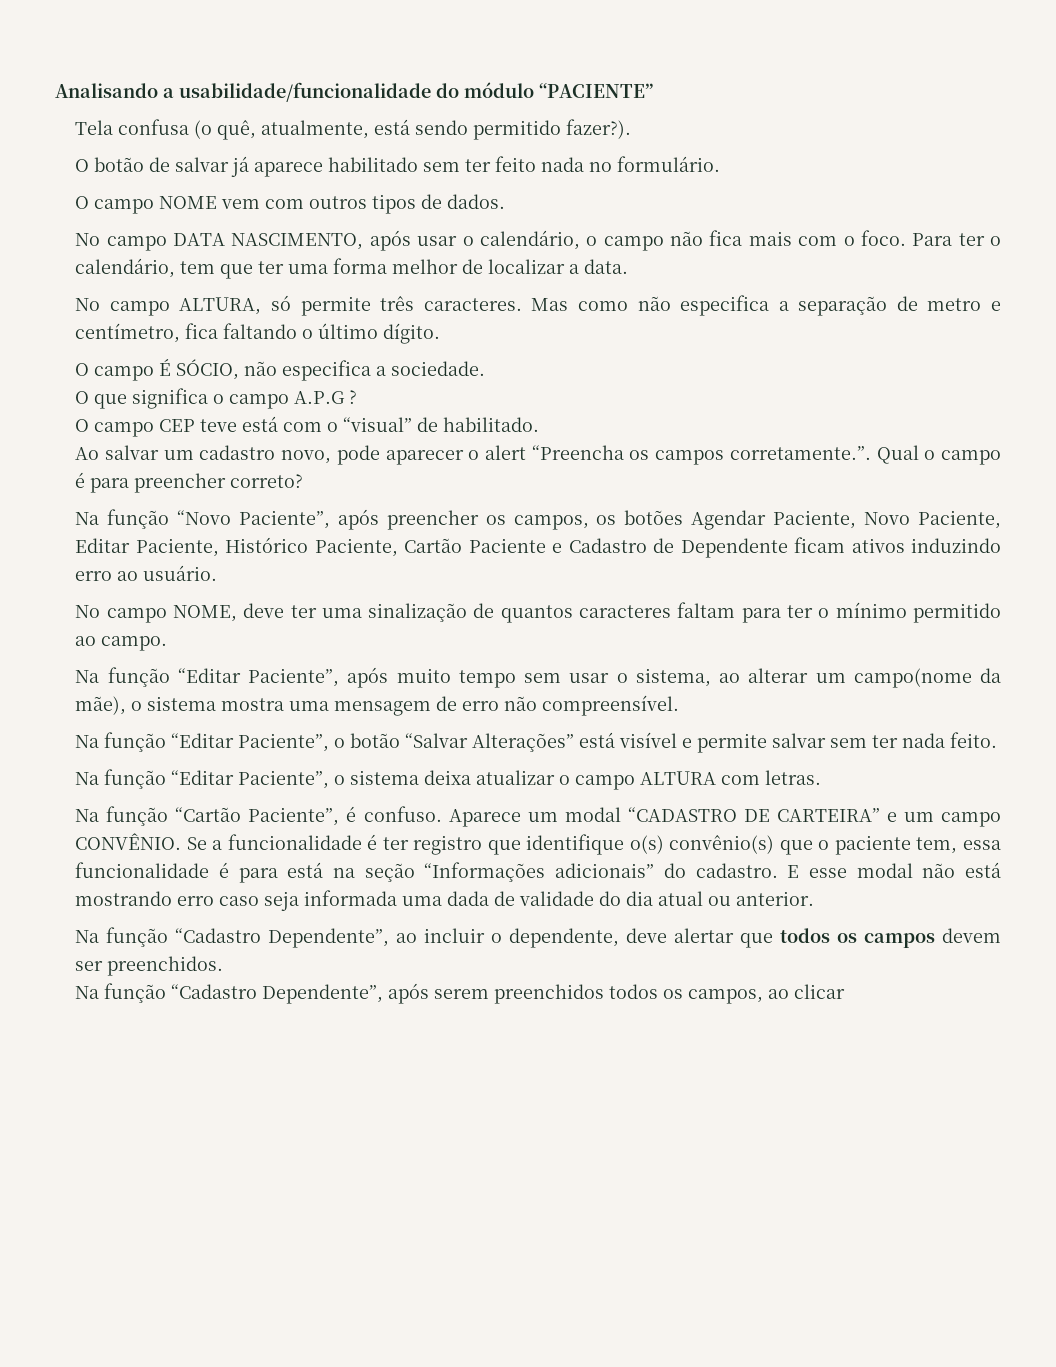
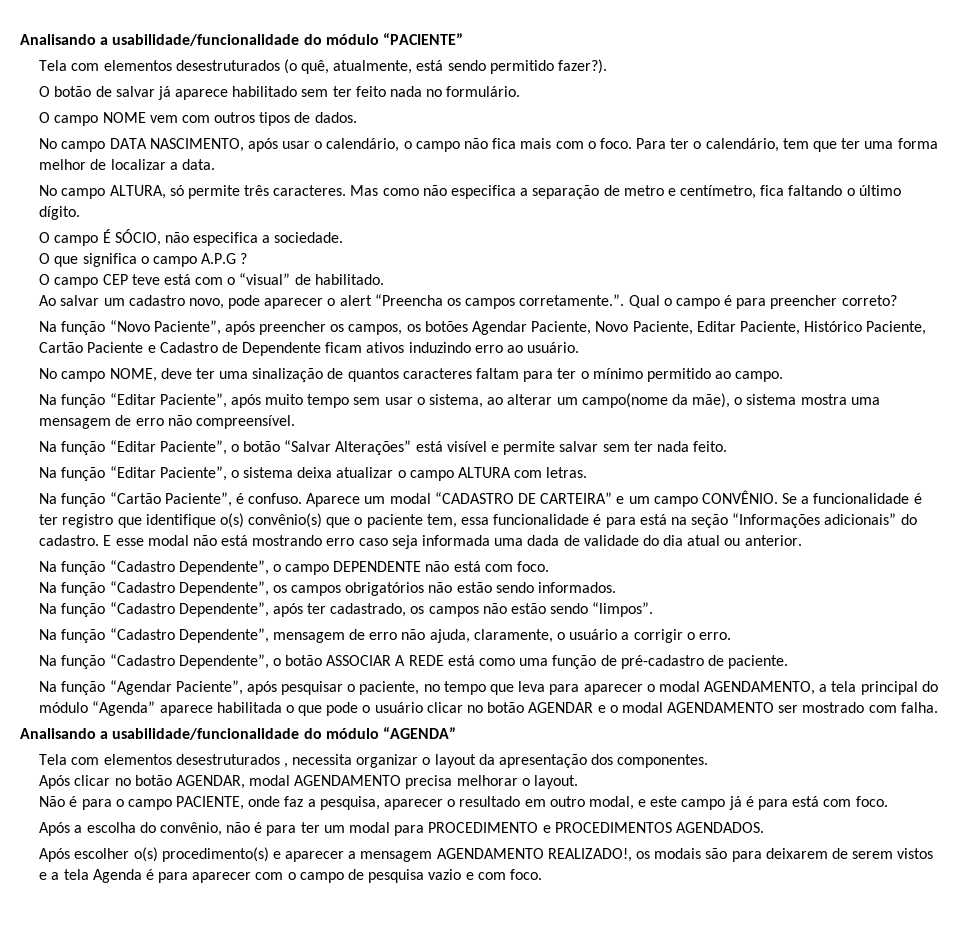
[118,119,190,135] confusa -> [71,60,280,71] com elementos desestruturados
[396,928,1001,948] [75,956,224,976] ao incluir o dependente, deve alertar que todos os campos devem ser preenchidos. -> [272,561,549,575] [39,581,616,596] o campo DEPENDENTE não está com foco. // Na função “Cadastro Dependente”, os campos obrigatórios não estão sendo informados.
[434,984,846,1004] serem preenchidos todos os campos, ao clicar -> [307,602,654,617] [39,628,731,643] [39,654,789,669] [39,680,938,695] [39,701,938,716] [20,727,456,740] [39,754,709,768] [39,775,578,789] [39,796,888,810] [39,822,764,836] [39,847,934,862] [39,869,542,883] ter cadastrado, os campos não estão sendo “limpos”. // Na função “Cadastro Dependente”, mensagem de erro não ajuda, claramente, o usuário a corrigir o erro. // Na função “Cadastro Dependente”, o botão ASSOCIAR A REDE está como uma função de pré-cadastro de paciente. // Na função “Agendar Paciente”, após pesquisar o paciente, no tempo que leva para aparecer o modal AGENDAMENTO, a tela principal do módulo “Agenda” aparece habilitada o que pode o usuário clicar no botão AGENDAR e o modal AGENDAMENTO ser mostrado com falha. // Analisando a usabilidade/funcionalidade do módulo “AGENDA” // Tela com elementos desestruturados , necessita organizar o layout da apresentação dos componentes. // Após clicar no botão AGENDAR, modal AGENDAMENTO precisa melhorar o layout. // Não é para o campo PACIENTE, onde faz a pesquisa, aparecer o resultado em outro modal, e este campo já é para está com foco. // Após a escolha do convênio, não é para ter um modal para PROCEDIMENTO e PROCEDIMENTOS AGENDADOS. // Após escolher o(s) procedimento(s) e aparecer a mensagem AGENDAMENTO REALIZADO!, os modais são para deixarem de serem vistos e a tela Agenda é para aparecer com o campo de pesquisa vazio e com foco.

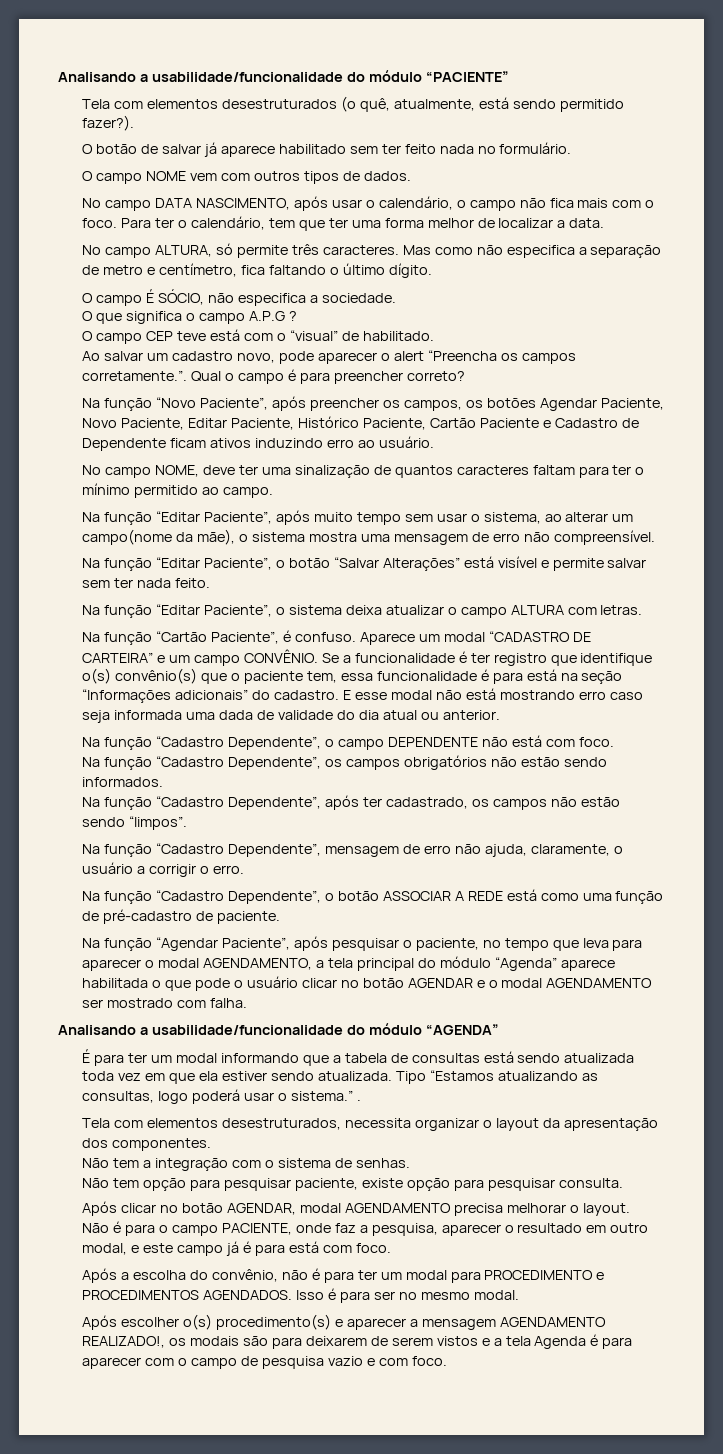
[39,754,288,768] // Tela com elementos desestruturados , -> [82,1049,635,1066] [82,1070,598,1084] [82,1089,361,1104] [82,1118,342,1130] // É para ter um modal informando que a tabela de consultas está sendo atualizada toda vez em que ela estiver sendo atualizada. Tipo “Estamos atualizando as consultas, logo poderá usar o sistema.” . // Tela com elementos desestruturados,
(709, 761) none -> [82,1158,410,1171] [82,1178,623,1191] // Não tem a integração com o sistema de senhas. // Não tem opção para pesquisar paciente, existe opção para pesquisar consulta.
(764, 827) none -> [296,1288,519,1303] Isso é para ser no mesmo modal.

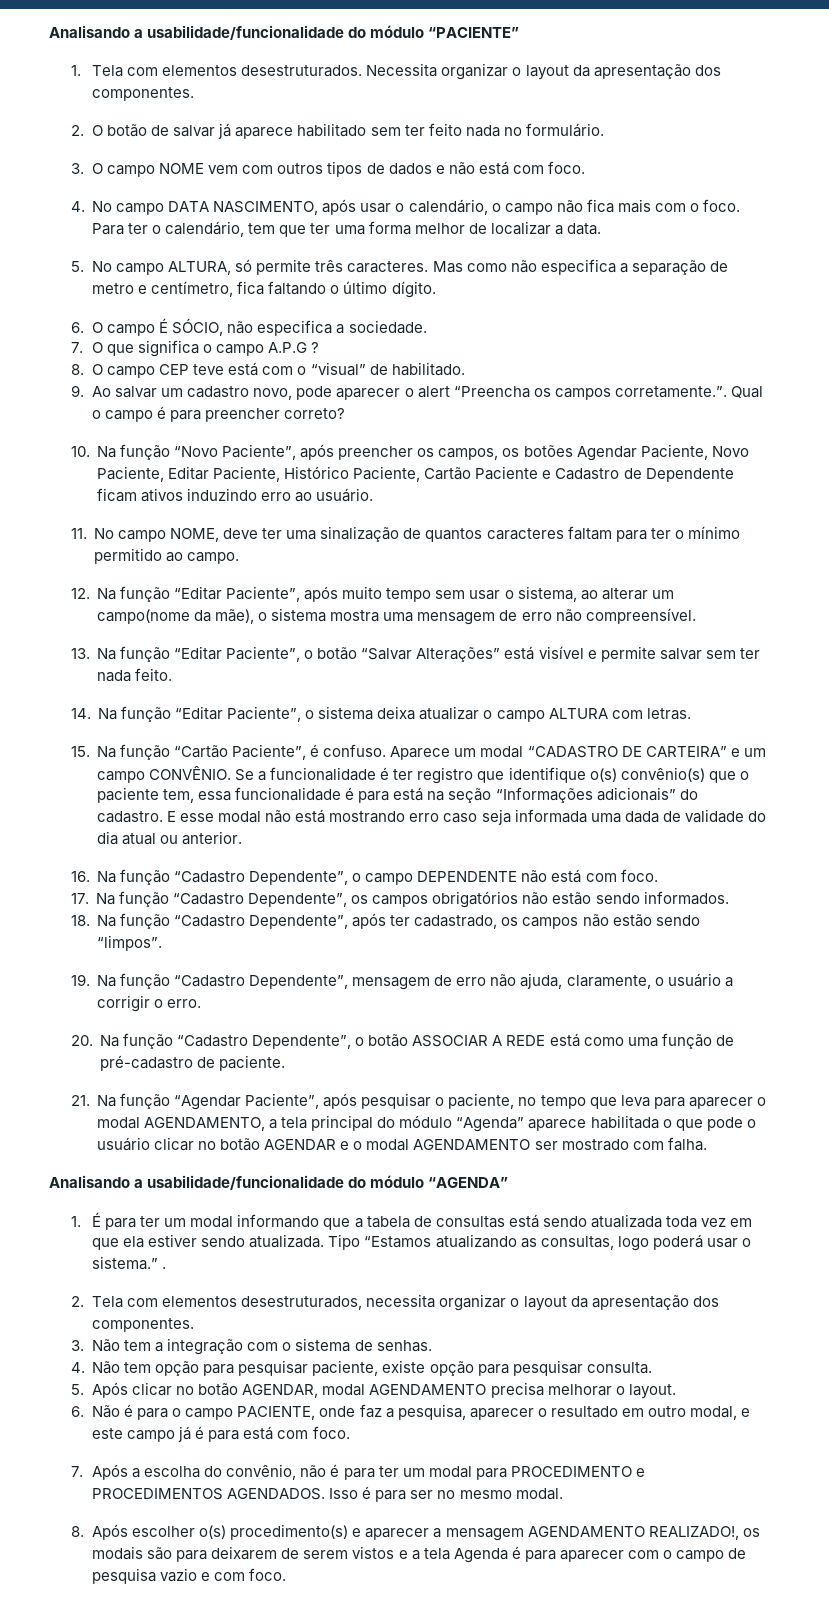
[82,96,624,112] [82,115,135,131] Tela com elementos desestruturados (o quê, atualmente, está sendo permitido fazer?). // -> [70,63,721,80] [92,87,195,101] [70,125,84,136] 1. Tela com elementos desestruturados. Necessita organizar o layout da apresentação dos componentes. // 2.
(572, 148) none -> [70,163,84,174] 3.
[363,171,411,181] dados. // -> [388,161,585,175] [70,201,85,212] dados e não está com foco. // 4.
(605, 223) none -> [70,261,84,272] 5.
(432, 270) none -> [70,322,84,333] 6.
(396, 298) none -> [70,342,83,353] 7.
(297, 316) none -> [70,364,84,375] 8.
(434, 336) none -> [70,385,84,397] 9.
(465, 376) none -> [70,446,90,457] 10.
(434, 442) none -> [70,528,87,539] 11.
(274, 492) none -> [70,588,90,599] 12.
(655, 537) none -> [70,648,90,659] 13.
(211, 583) none -> [70,708,91,719] 14.
(643, 610) none -> [70,746,90,757] 15.
(500, 715) none -> [70,871,90,882] 16.
(614, 742) none -> [70,893,89,904] 17.
(164, 782) none -> [70,915,90,926] 18.
(188, 823) none -> [70,974,90,986] 19.
(245, 869) none -> [70,1035,93,1046] 20.
(281, 917) none -> [70,1095,90,1106] 21.
(499, 1029) none -> [70,1216,81,1227] 1.
(361, 1100) none -> [70,1296,84,1307] 2.
(212, 1144) none -> [70,1340,84,1351] 3.
(410, 1163) none -> [70,1362,85,1373] 4.
(623, 1183) none -> [70,1384,84,1395] 5.
(630, 1209) none -> [70,1406,84,1417] 6.
(391, 1248) none -> [70,1466,83,1477] 7.
(519, 1295) none -> [70,1526,84,1537] 8.

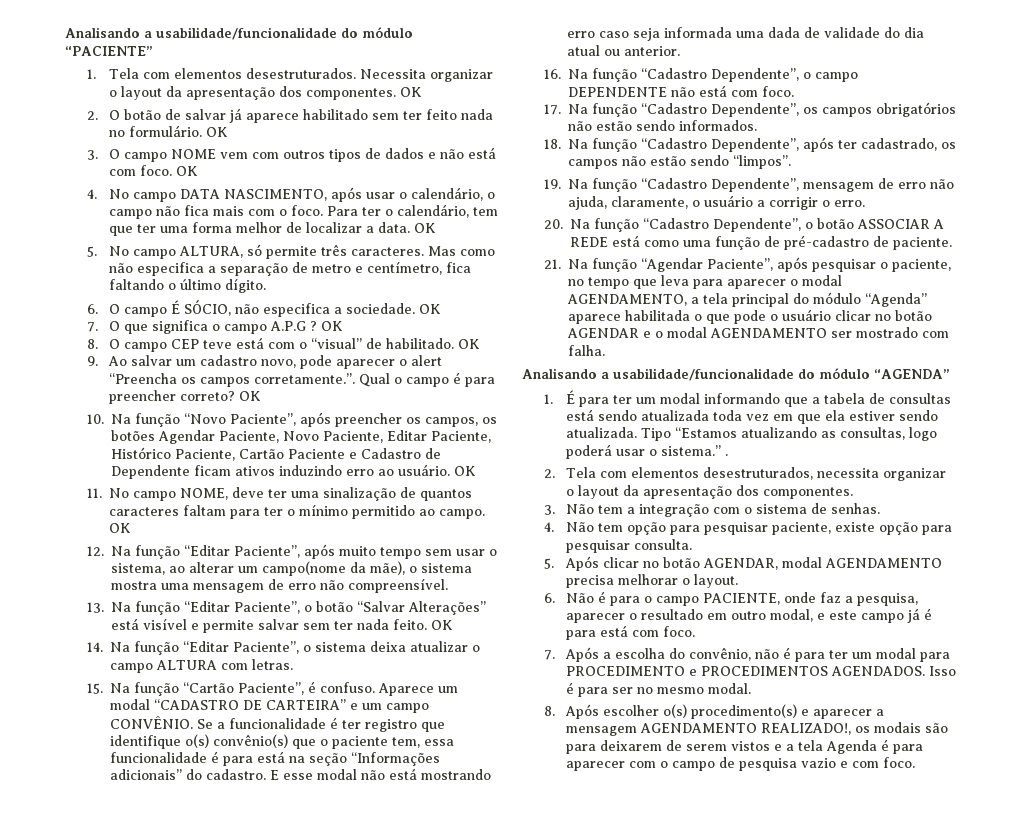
(195, 94) none -> [399,87,422,97] OK
(604, 130) none -> [205,127,228,137] OK
(585, 167) none -> [175,166,198,176] OK
(601, 229) none -> [413,223,436,233] OK
(427, 327) none -> [418,304,441,314] OK
(320, 347) none -> [320,321,343,331] OK
(465, 369) none -> [457,339,480,349] OK
(346, 413) none -> [238,391,261,401] OK
(374, 495) none -> [453,466,476,476] OK
(240, 558) none -> [108,523,131,533] OK
(173, 674) none -> [430,620,453,630] OK

